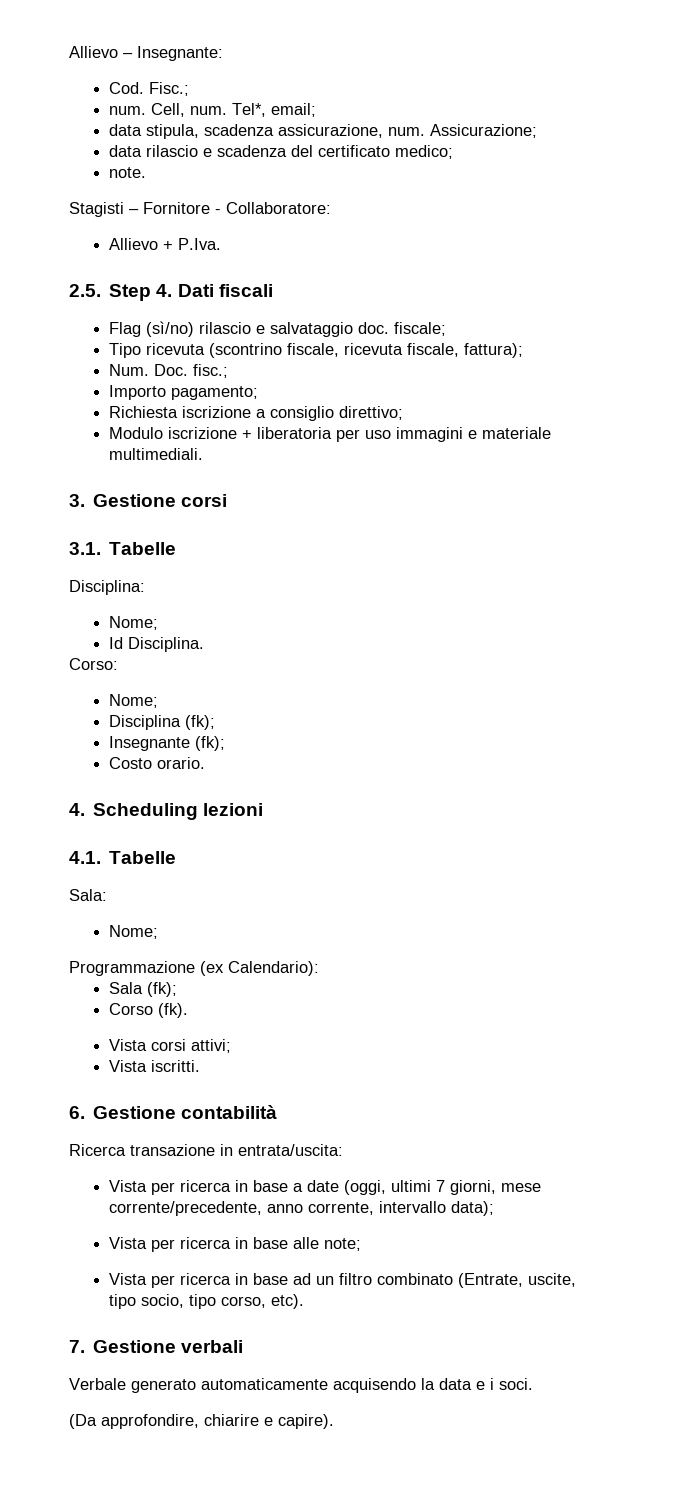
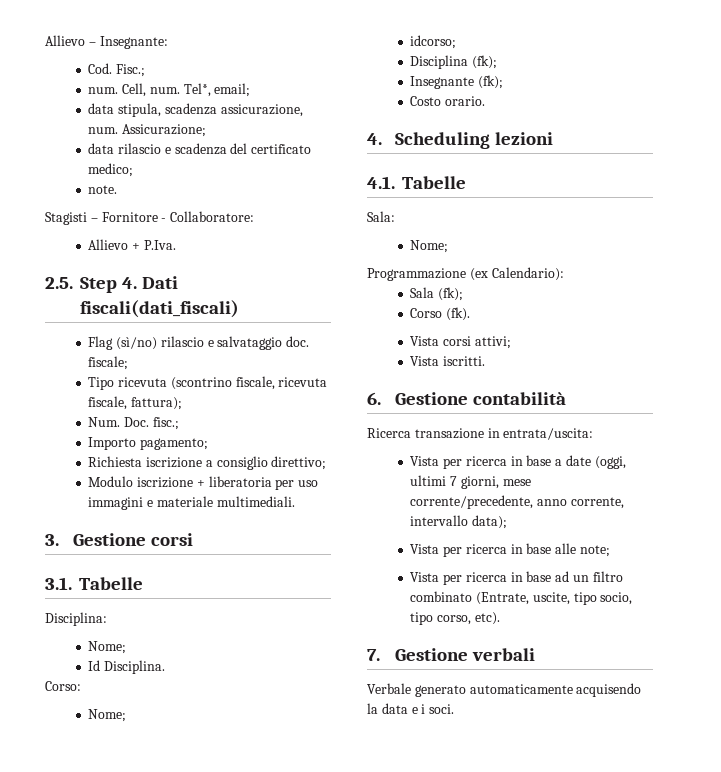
[218,284,273,297] fiscali -> [80,300,239,318] fiscali(dati_fiscali)
(159, 701) none -> [410,35,457,49] // idcorso;
[69,1414,334,1429] // (Da approfondire, chiarire e capire). -> (455, 709) none

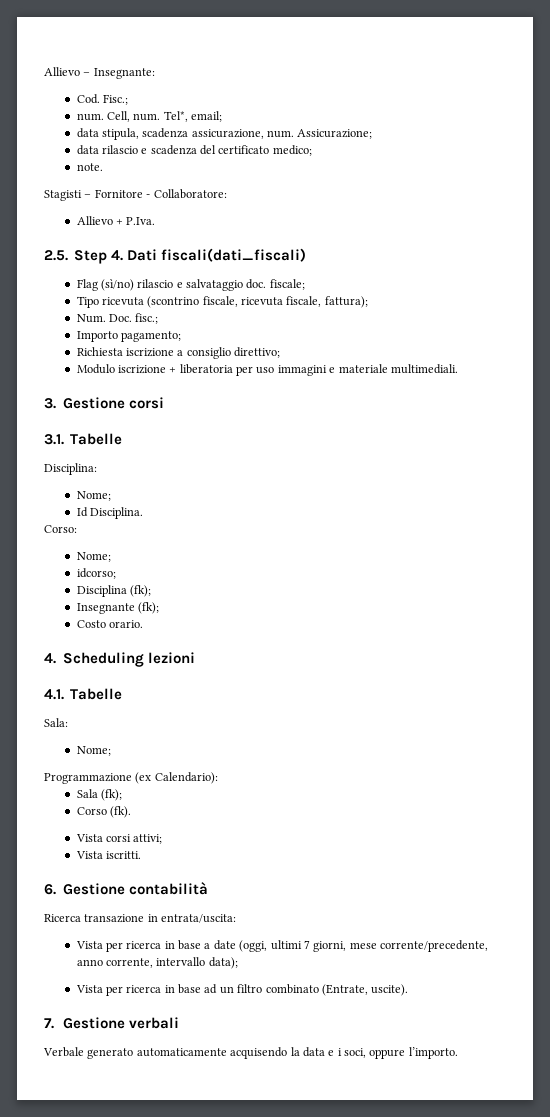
[410,543,610,557] // Vista per ricerca in base alle note; -> (238, 963) none
[532,592,633,605] [410,612,500,625] uscite, tipo socio, tipo corso, etc). -> [371,984,409,996] uscite).
[429,704,455,714] soci. -> [344,1047,458,1059] soci, oppure l’importo.

